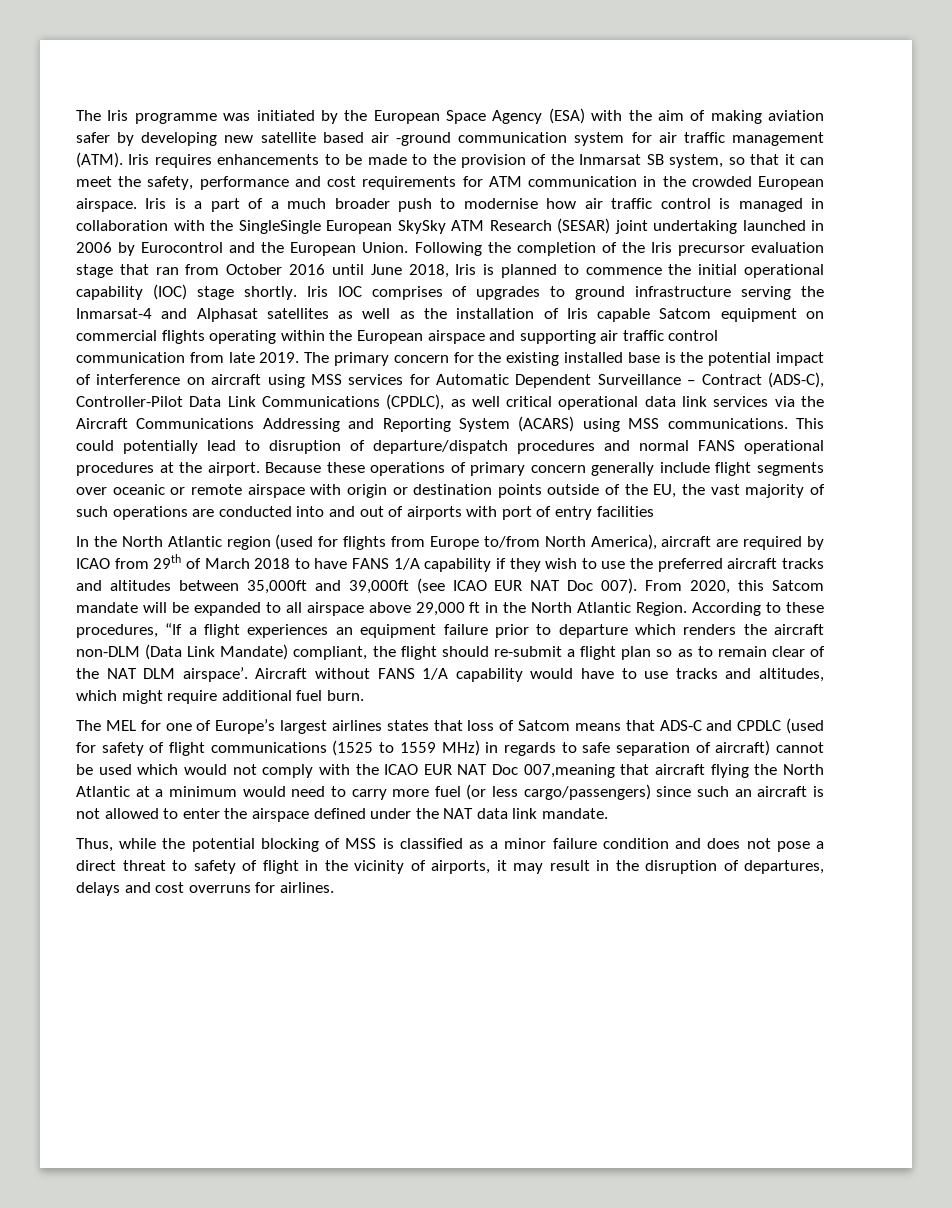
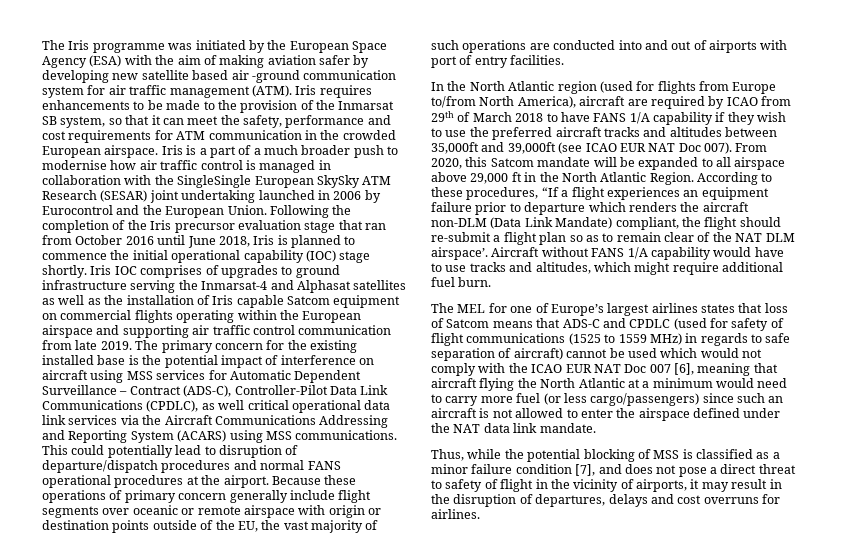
[596,506,654,517] facilities -> [510,55,565,65] facilities.
[523,764,615,778] 007,meaning -> [649,363,751,376] 007 [6], meaning
(669, 843) none -> [575,464,596,476] [7],

